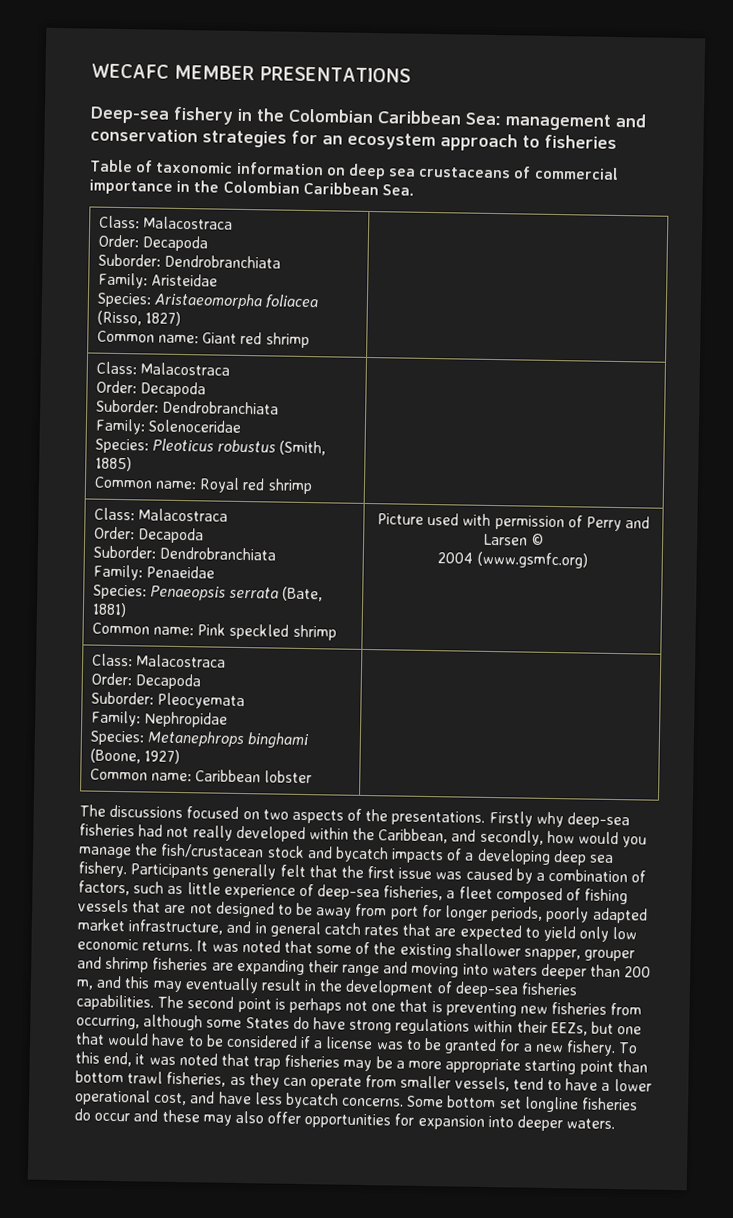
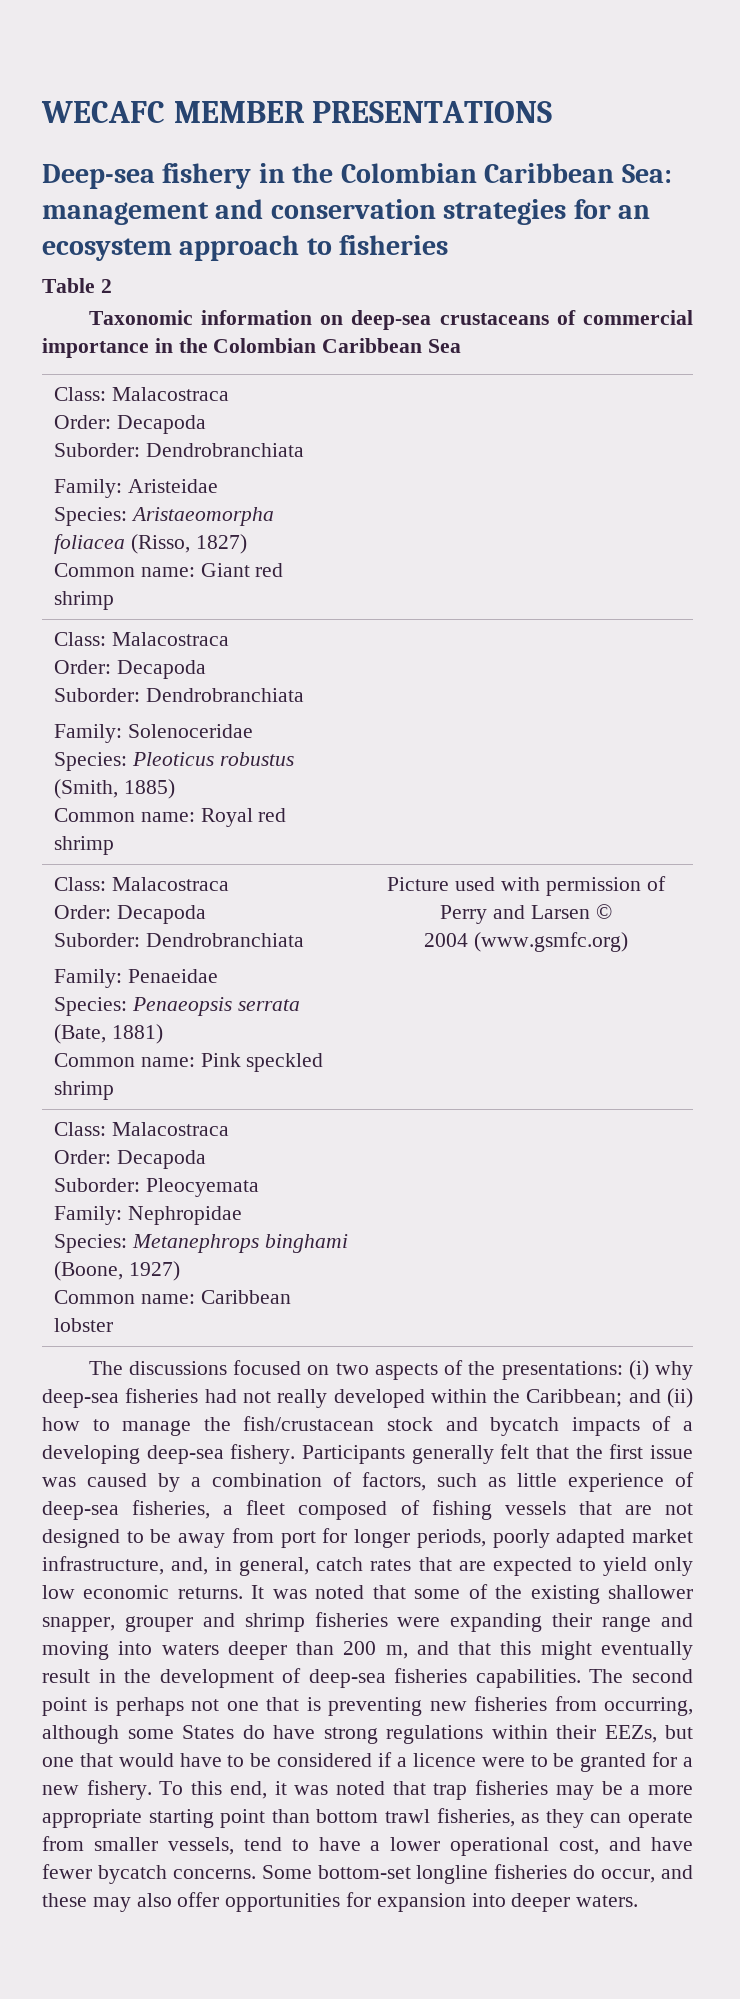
[135,160,417,180] of taxonomic information on deep sea -> [100,279,112,293] [88,310,432,330] 2 // Taxonomic information on deep-sea
[381,184,414,196] Sea. -> [428,339,462,353] Sea
[391,810,533,827] presentations. Firstly -> [501,1360,649,1380] presentations: (i)
[378,828,648,848] Caribbean, and secondly, how would you -> [526,1388,693,1408] [42,1417,110,1431] Caribbean; and (ii) how to
[552,850,615,866] deep sea -> [146,1445,224,1464] deep-sea
[226,920,321,938] and in general -> [171,1557,310,1576] and, in general,
[211,962,234,971] are -> [397,1617,441,1627] were
[124,976,183,993] this may -> [458,1641,592,1660] that this might
[325,1036,404,1050] license was -> [412,1753,525,1767] licence were
[254,1092,283,1105] less -> [42,1864,92,1879] fewer
[447,1095,522,1109] bottom set -> [317,1865,411,1879] bottom-set
[94,1112,131,1122] occur -> [601,1869,656,1883] occur,

